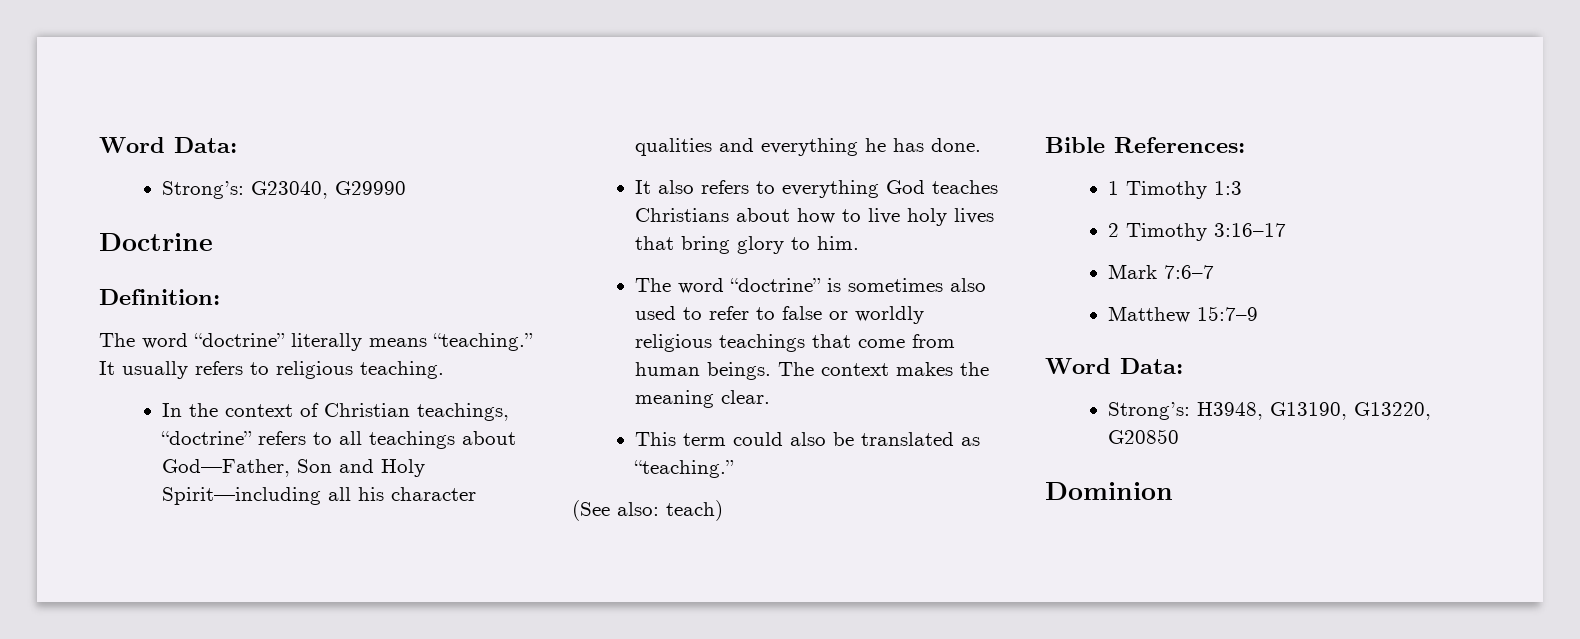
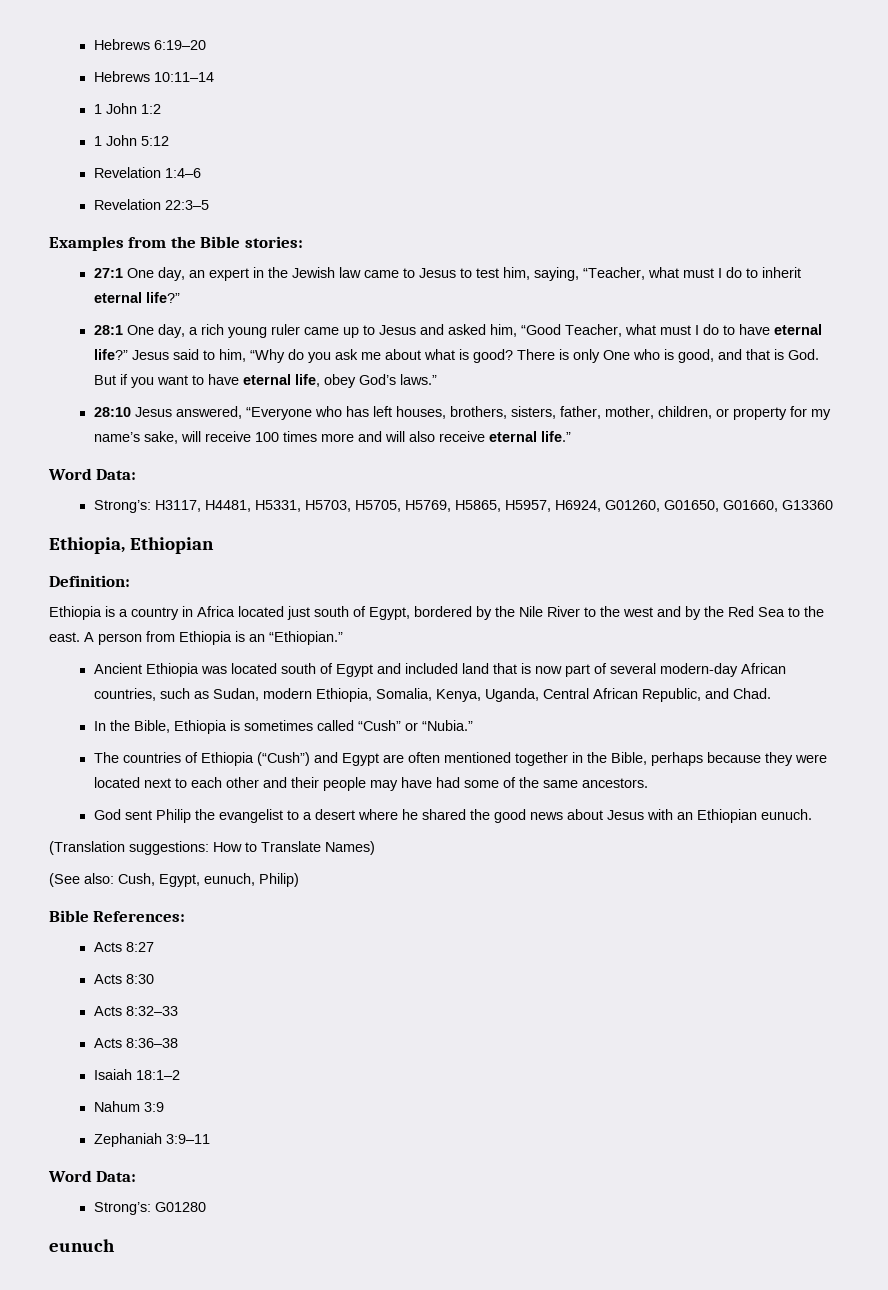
[99,137,237,153] [162,181,407,199] [99,233,213,251] [99,289,220,305] [99,333,533,351] [99,361,444,379] [162,403,510,421] [161,431,517,449] [162,459,426,477] [162,487,477,505] [635,138,982,156] [635,180,999,198] [635,208,995,226] [635,236,860,254] [635,278,987,294] [635,306,925,324] [635,334,956,352] [635,362,990,380] [635,390,771,408] [635,432,981,446] [634,460,735,478] [572,500,723,521] [1045,137,1245,153] [1108,181,1243,199] [1108,223,1287,241] [1108,264,1215,279] [1108,306,1259,323] [1045,358,1183,374] [1108,402,1432,420] [1108,429,1180,444] [1045,482,1173,500] Word Data: // Strong’s: G23040, G29990 // Doctrine // Definition: // The word “doctrine” literally means “teaching.” It usually refers to religious teaching. // In the context of Christian teachings, “doctrine” refers to all teachings about God—Father, Son and Holy Spirit—including all his character qualities and everything he has done. // It also refers to everything God teaches Christians about how to live holy lives that bring glory to him. // The word “doctrine” is sometimes also used to refer to false or worldly religious teachings that come from human beings. The context makes the meaning clear. // This term could also be translated as “teaching.” // (See also: teach) // Bible References: // 1 Timothy 1:3 // 2 Timothy 3:16–17 // Mark 7:6–7 // Matthew 15:7–9 // Word Data: // Strong’s: H3948, G13190, G13220, G20850 // Dominion -> [93,39,206,50] [93,71,214,82] [93,103,161,114] [93,135,169,146] [93,167,201,178] [93,199,209,210] [49,236,303,251] [93,267,801,281] [93,292,180,303] [93,324,822,338] [93,349,819,363] [93,374,437,388] [93,406,831,420] [93,431,571,444] [48,468,137,480] [93,500,833,513] [49,537,214,554] [49,575,130,587] [49,606,824,620] [49,631,343,645] [93,663,786,677] [93,688,771,702] [93,720,473,734] [93,752,827,766] [93,777,648,791] [93,809,812,823] [49,841,375,855] [49,873,299,887] [49,910,186,922] [93,942,154,952] [93,974,154,984] [93,1006,178,1016] [93,1038,178,1048] [93,1069,180,1080] [93,1101,164,1112] [93,1133,210,1147] [48,1170,137,1182] [93,1202,206,1215] [49,1239,115,1252] Hebrews 6:19–20 // Hebrews 10:11–14 // 1 John 1:2 // 1 John 5:12 // Revelation 1:4–6 // Revelation 22:3–5 // Examples from the Bible stories: // 27:1 One day, an expert in the Jewish law came to Jesus to test him, saying, “Teacher, what must I do to inherit eternal life?” // 28:1 One day, a rich young ruler came up to Jesus and asked him, “Good Teacher, what must I do to have eternal life?” Jesus said to him, “Why do you ask me about what is good? There is only One who is good, and that is God. But if you want to have eternal life, obey God’s laws.” // 28:10 Jesus answered, “Everyone who has left houses, brothers, sisters, father, mother, children, or property for my name’s sake, will receive 100 times more and will also receive eternal life.” // Word Data: // Strong’s: H3117, H4481, H5331, H5703, H5705, H5769, H5865, H5957, H6924, G01260, G01650, G01660, G13360 // Ethiopia, Ethiopian // Definition: // Ethiopia is a country in Africa located just south of Egypt, bordered by the Nile River to the west and by the Red Sea to the east. A person from Ethiopia is an “Ethiopian.” // Ancient Ethiopia was located south of Egypt and included land that is now part of several modern-day African countries, such as Sudan, modern Ethiopia, Somalia, Kenya, Uganda, Central African Republic, and Chad. // In the Bible, Ethiopia is sometimes called “Cush” or “Nubia.” // The countries of Ethiopia (“Cush”) and Egypt are often mentioned together in the Bible, perhaps because they were located next to each other and their people may have had some of the same ancestors. // God sent Philip the evangelist to a desert where he shared the good news about Jesus with an Ethiopian eunuch. // (Translation suggestions: How to Translate Names) // (See also: Cush, Egypt, eunuch, Philip) // Bible References: // Acts 8:27 // Acts 8:30 // Acts 8:32–33 // Acts 8:36–38 // Isaiah 18:1–2 // Nahum 3:9 // Zephaniah 3:9–11 // Word Data: // Strong’s: G01280 // eunuch

